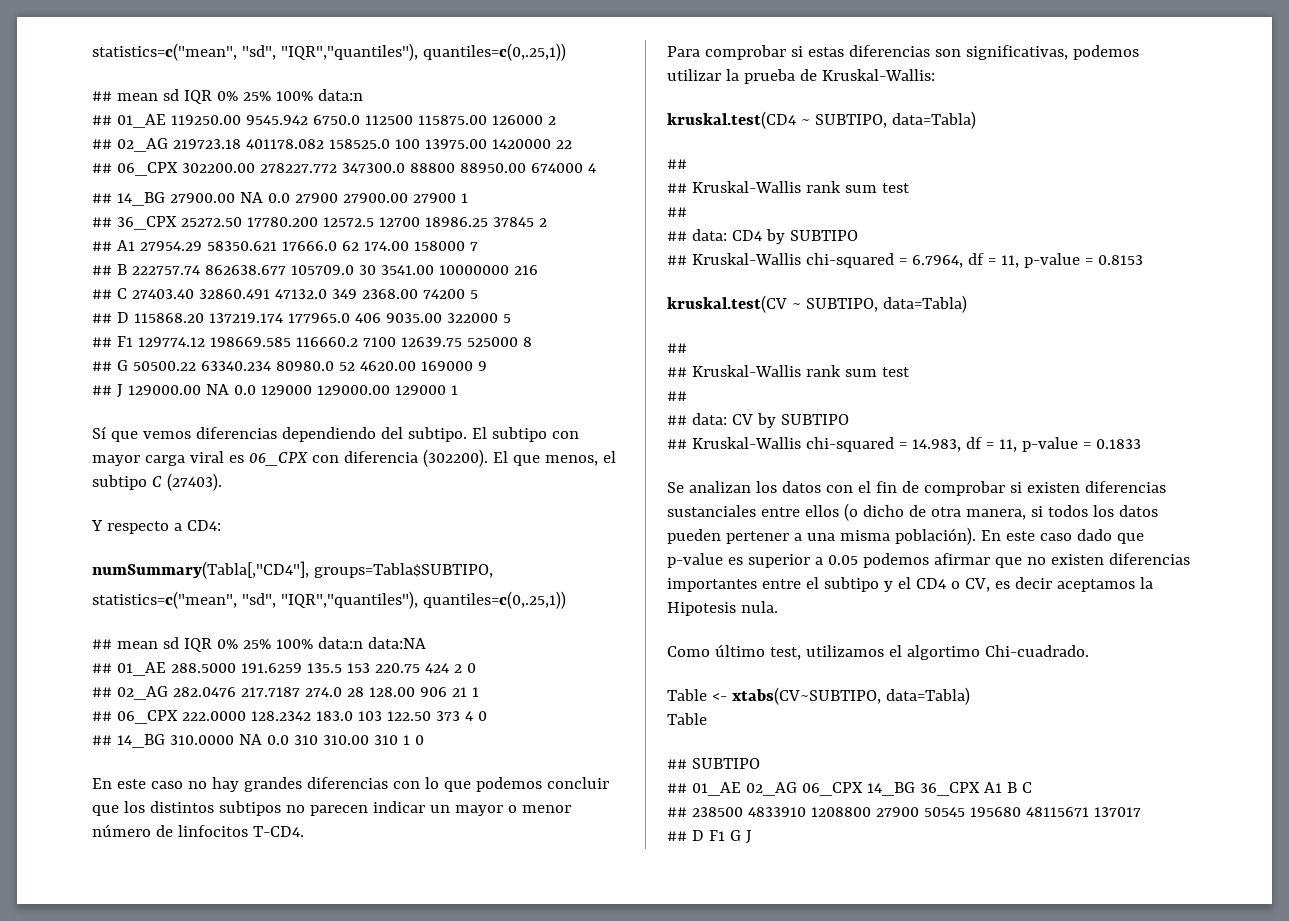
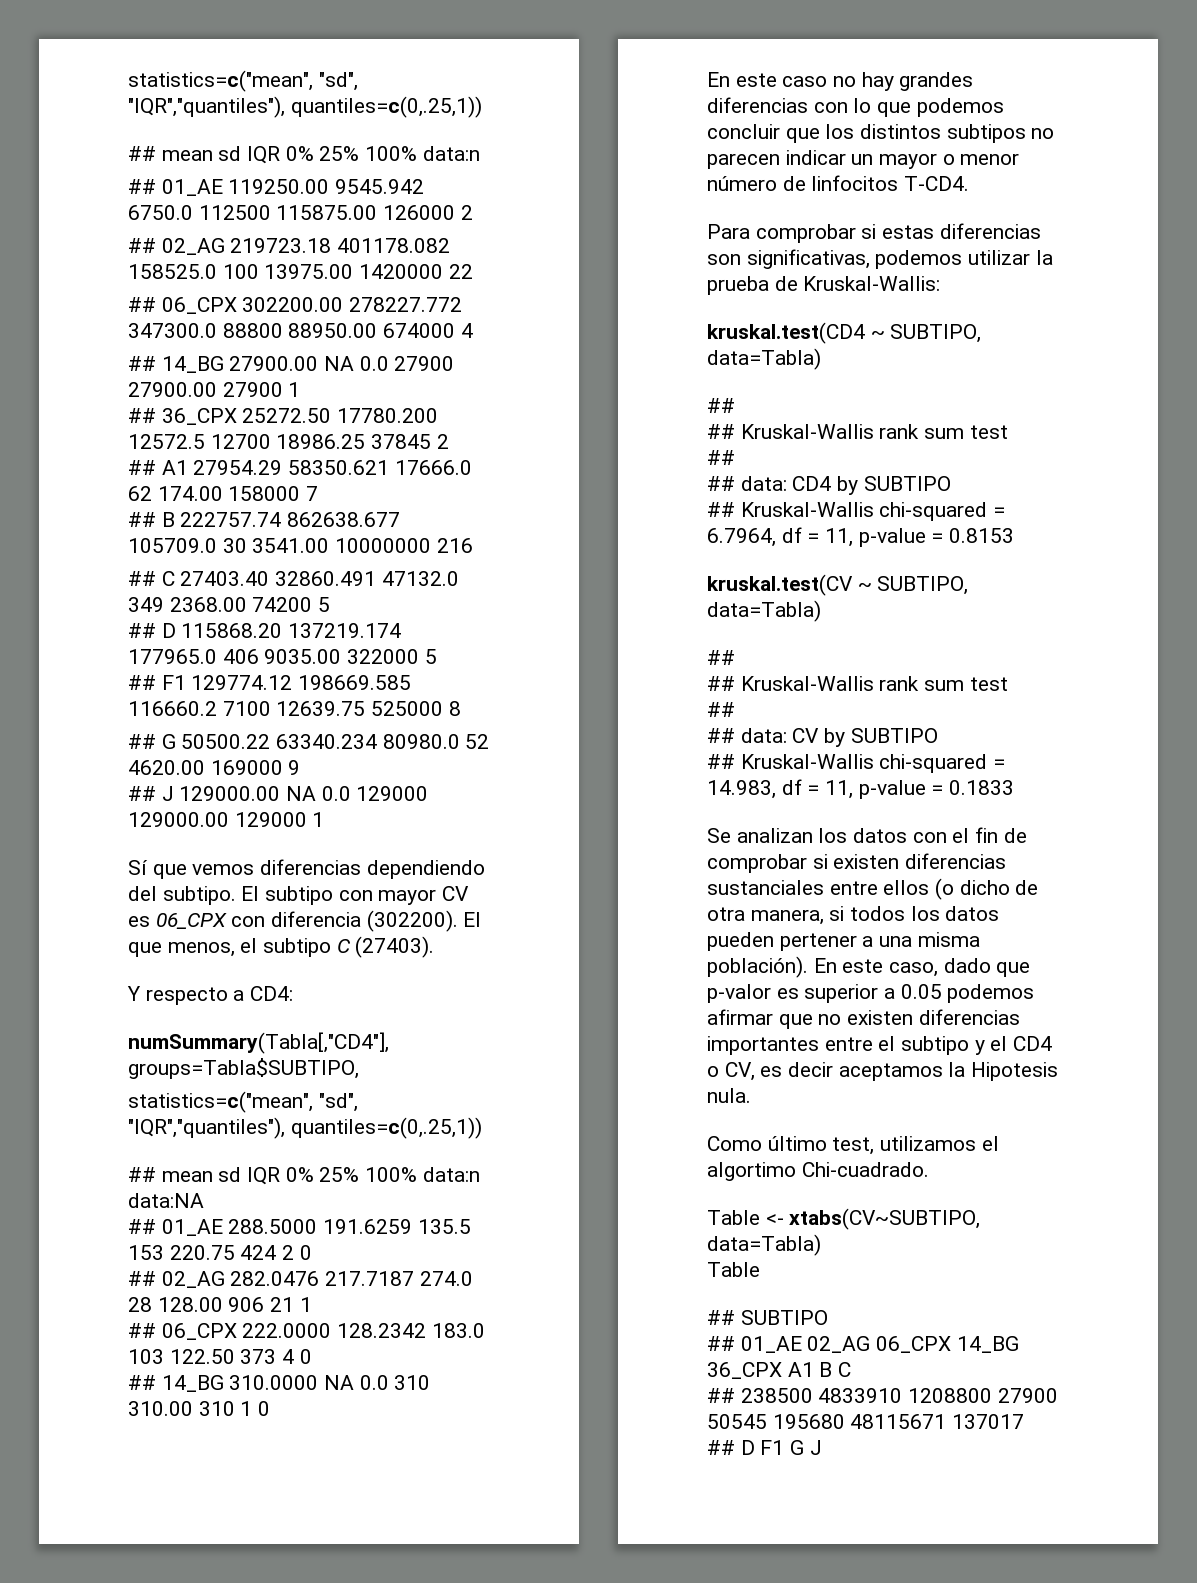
[144,451,224,466] carga viral -> [442,886,470,901] CV
[1039,533,1072,541] caso -> [889,962,939,977] caso,
[667,553,723,568] p-value -> [707,984,771,1003] p-valor

